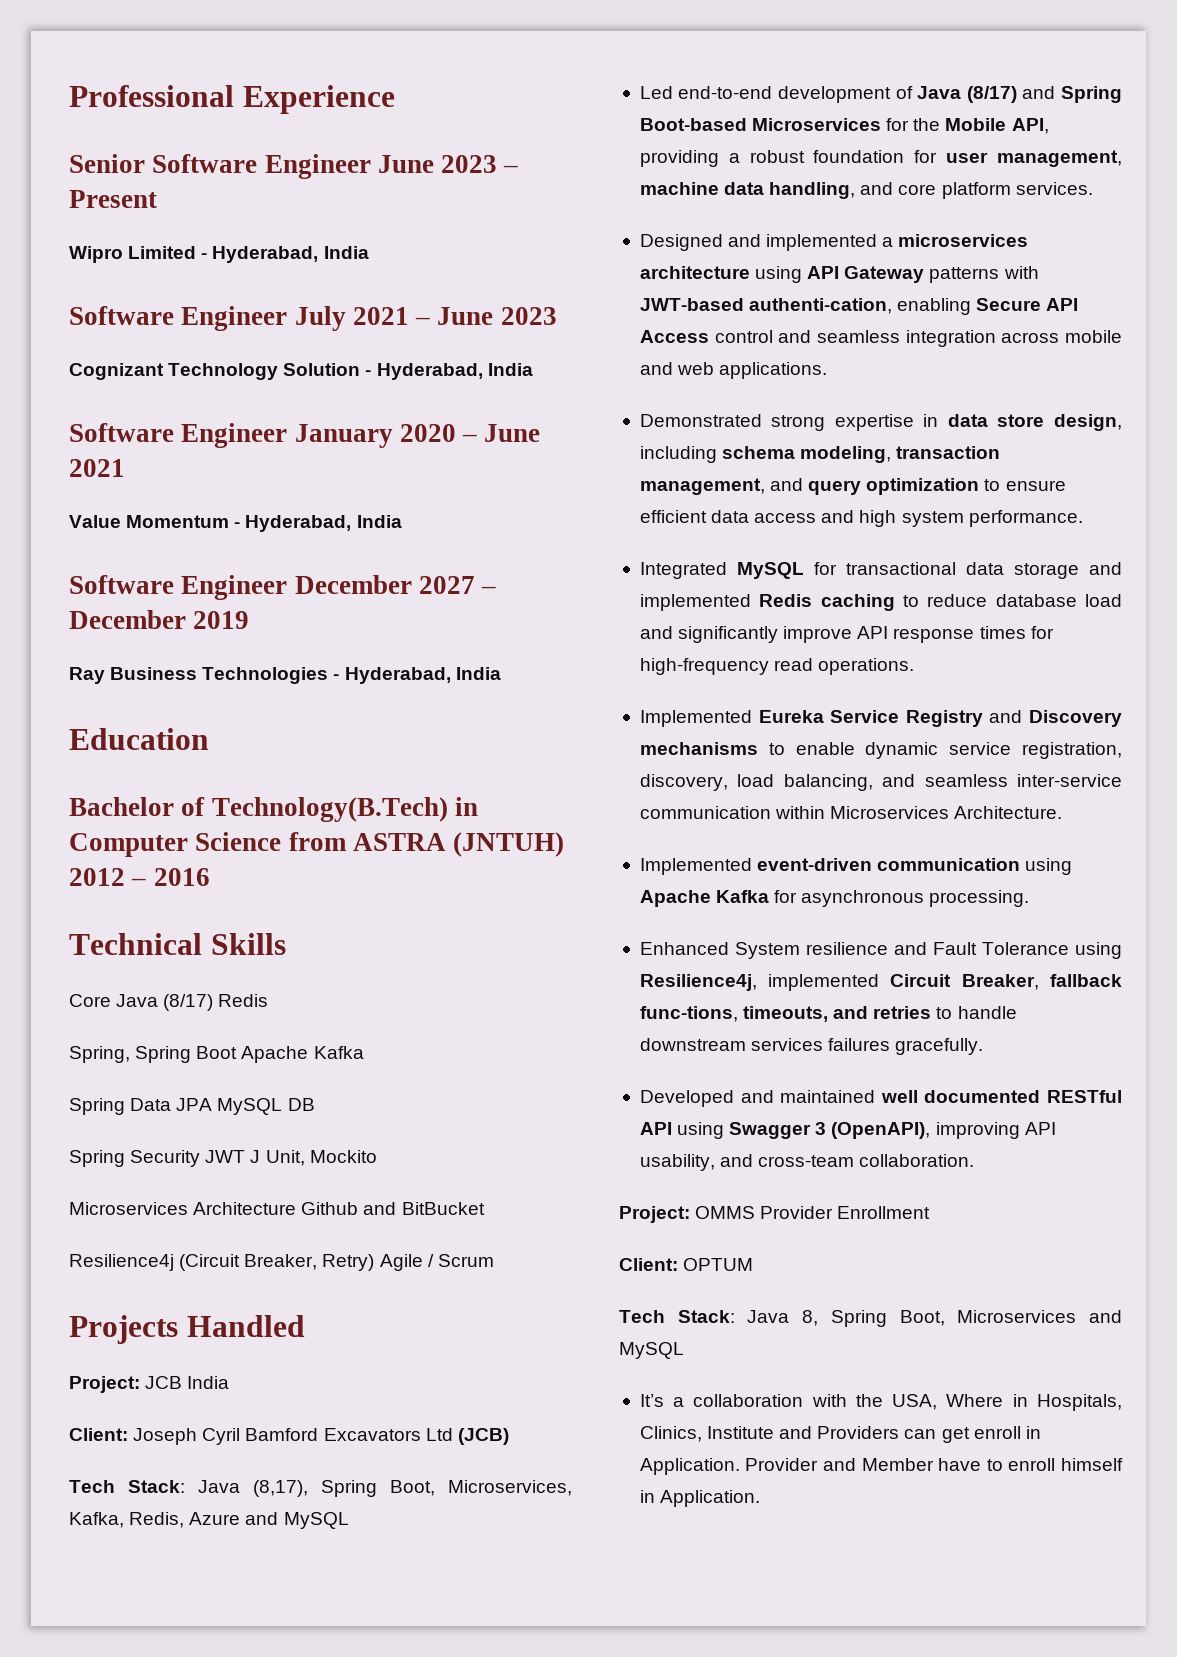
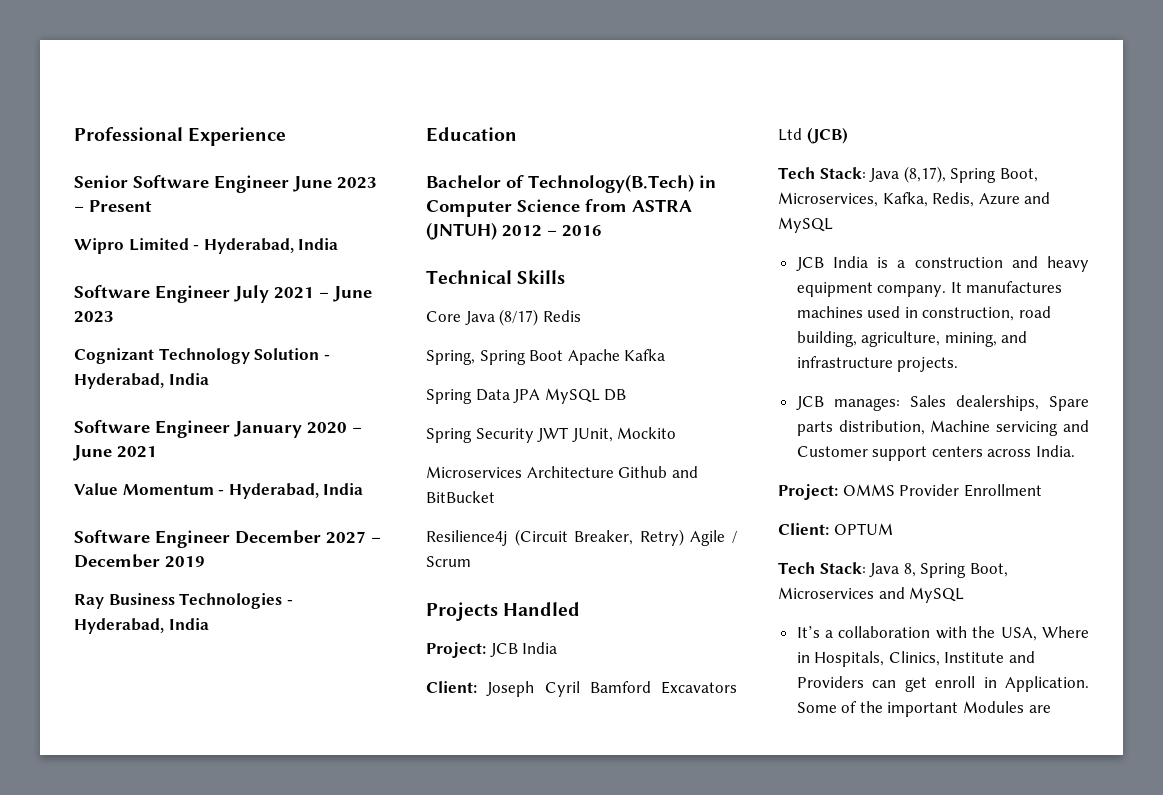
[250,1150,305,1166] J Unit, -> [571,428,613,442] JUnit,
[639,86,1122,103] [639,118,1049,134] [639,150,1122,167] [639,182,1093,199] [639,234,1029,251] [639,266,1039,283] [639,298,1079,315] [639,330,1122,347] [639,362,828,379] [639,414,1122,431] [639,446,1001,463] [639,478,1066,495] [639,510,1083,527] [639,562,1122,579] [639,594,1122,611] [639,626,1054,643] [639,658,915,675] [639,710,1122,727] [639,742,1122,759] [639,774,1122,791] [639,806,1063,819] [639,858,1073,875] [639,890,1030,907] [639,942,1122,959] [639,974,1122,991] [639,1006,1017,1022] [639,1038,984,1055] [639,1090,1122,1107] [639,1122,1056,1139] [639,1154,975,1171] Led end-to-end development of Java (8/17) and Spring Boot-based Microservices for the Mobile API, providing a robust foundation for user management, machine data handling, and core platform services. // Designed and implemented a microservices architecture using API Gateway patterns with JWT-based authenti-cation, enabling Secure API Access control and seamless integration across mobile and web applications. // Demonstrated strong expertise in data store design, including schema modeling, transaction management, and query optimization to ensure efficient data access and high system performance. // Integrated MySQL for transactional data storage and implemented Redis caching to reduce database load and significantly improve API response times for high-frequency read operations. // Implemented Eureka Service Registry and Discovery mechanisms to enable dynamic service registration, discovery, load balancing, and seamless inter-service communication within Microservices Architecture. // Implemented event-driven communication using Apache Kafka for asynchronous processing. // Enhanced System resilience and Fault Tolerance using Resilience4j, implemented Circuit Breaker, fallback func-tions, timeouts, and retries to handle downstream services failures gracefully. // Developed and maintained well documented RESTful API using Swagger 3 (OpenAPI), improving API usability, and cross-team collaboration. -> [795,256,1089,272] [796,281,1063,297] [796,306,1052,321] [796,331,1028,347] [796,356,959,372] [795,395,1089,411] [796,420,1089,436] [796,445,1076,461] JCB India is a construction and heavy equipment company. It manufactures machines used in construction, road building, agriculture, mining, and infrastructure projects. // JCB manages: Sales dealerships, Spare parts distribution, Machine servicing and Customer support centers across India.
[745,1458,1123,1471] [639,1490,761,1507] Provider and Member have to enroll himself in Application. -> [796,701,1051,717] Some of the important Modules are

